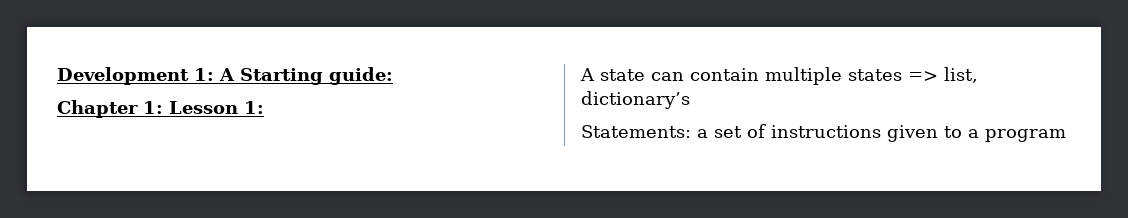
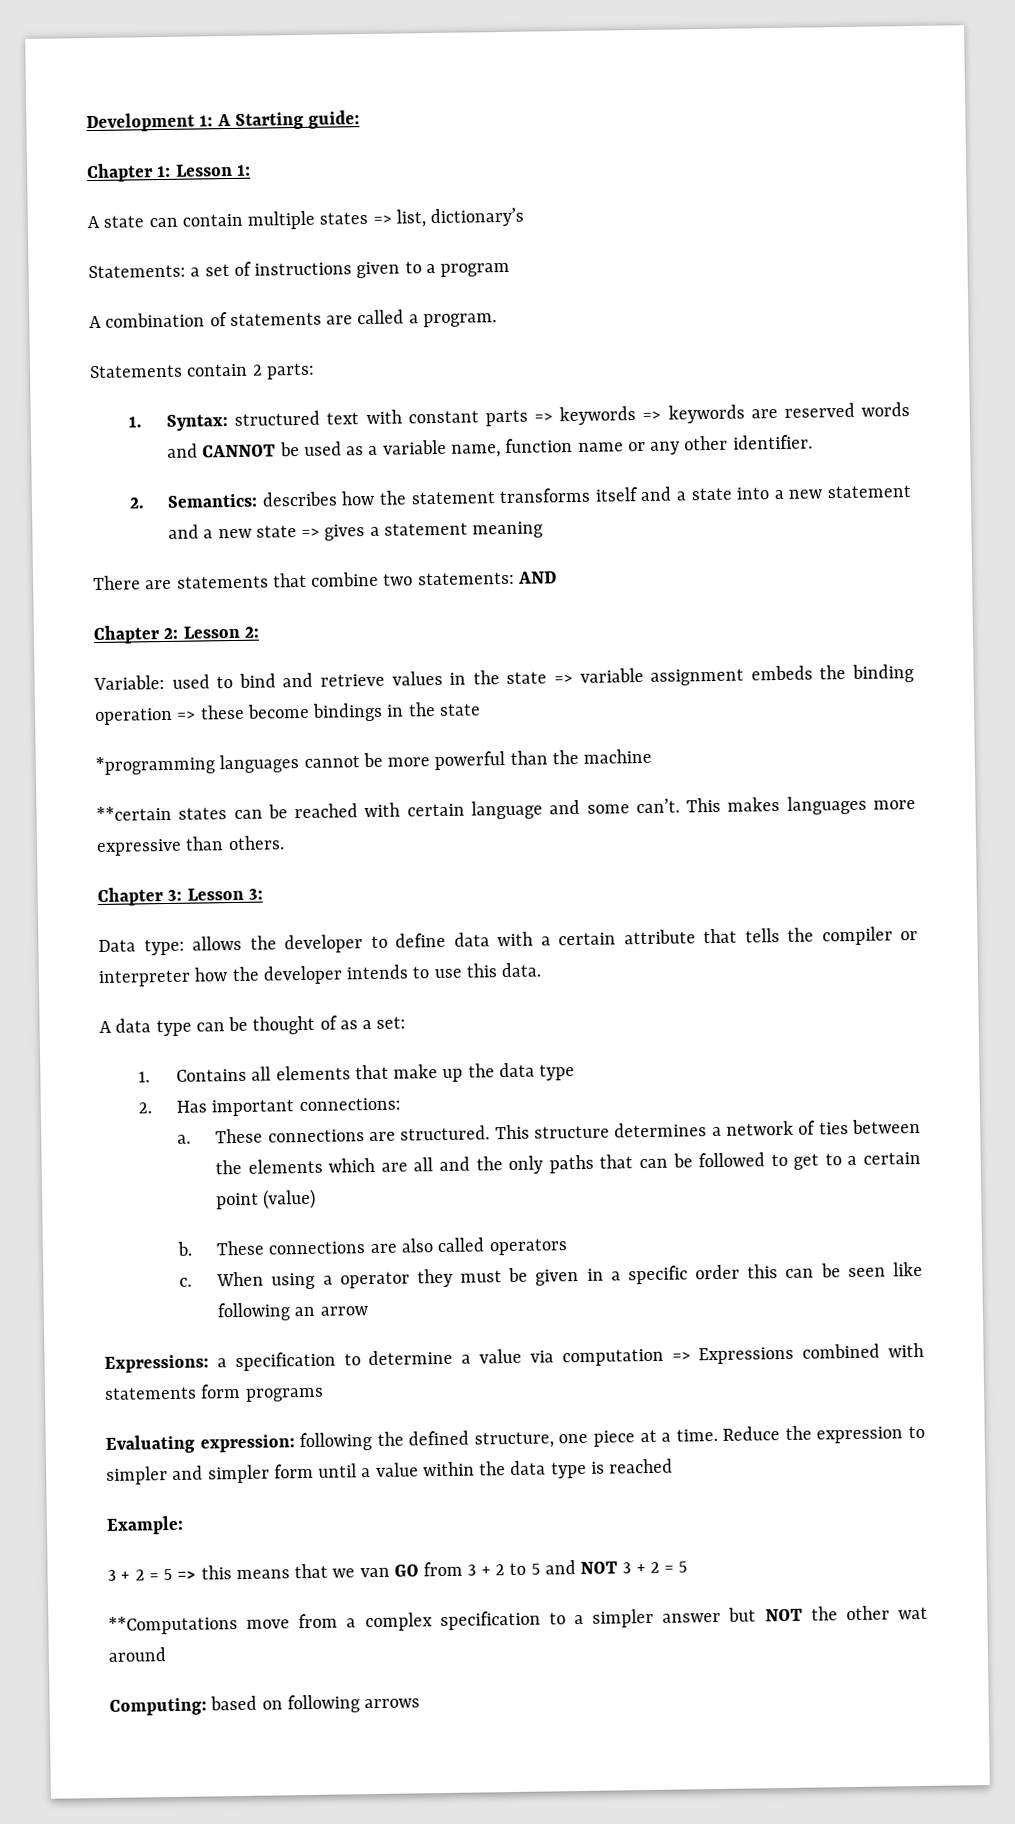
(1066, 135) none -> [89,309,497,329] [89,362,315,380] [128,402,911,431] [167,434,813,458] [129,485,911,509] [168,521,544,541] [93,571,557,591] [93,625,259,645] [93,664,915,691] [94,702,481,726] [95,748,653,776] [96,795,917,822] [96,835,285,857] [97,887,263,907] [98,926,918,956] [98,962,542,987] [99,1015,407,1037] [138,1062,576,1083] [138,1097,401,1117] [177,1118,921,1144] [215,1151,922,1175] [216,1188,317,1210] [177,1237,568,1256] [179,1261,923,1290] [217,1302,368,1322] [104,1342,924,1373] [104,1383,324,1402] [105,1425,925,1454] [106,1458,674,1485] [106,1515,184,1535] [107,1560,689,1581] [108,1605,928,1635] [108,1647,166,1662] [109,1694,421,1716] // A combination of statements are called a program. // Statements contain 2 parts: // 1. Syntax: structured text with constant parts => keywords => keywords are reserved words and CANNOT be used as a variable name, function name or any other identifier. // 2. Semantics: describes how the statement transforms itself and a state into a new statement and a new state => gives a statement meaning // There are statements that combine two statements: AND // Chapter 2: Lesson 2: // Variable: used to bind and retrieve values in the state => variable assignment embeds the binding operation => these become bindings in the state // *programming languages cannot be more powerful than the machine // **certain states can be reached with certain language and some can’t. This makes languages more expressive than others. // Chapter 3: Lesson 3: // Data type: allows the developer to define data with a certain attribute that tells the compiler or interpreter how the developer intends to use this data. // A data type can be thought of as a set: // 1. Contains all elements that make up the data type // 2. Has important connections: // a. These connections are structured. This structure determines a network of ties between the elements which are all and the only paths that can be followed to get to a certain point (value) // b. These connections are also called operators // c. When using a operator they must be given in a specific order this can be seen like following an arrow // Expressions: a specification to determine a value via computation => Expressions combined with statements form programs // Evaluating expression: following the defined structure, one piece at a time. Reduce the expression to simpler and simpler form until a value within the data type is reached // Example: // 3 + 2 = 5 => this means that we van GO from 3 + 2 to 5 and NOT 3 + 2 = 5 // **Computations move from a complex specification to a simpler answer but NOT the other wat around // Computing: based on following arrows

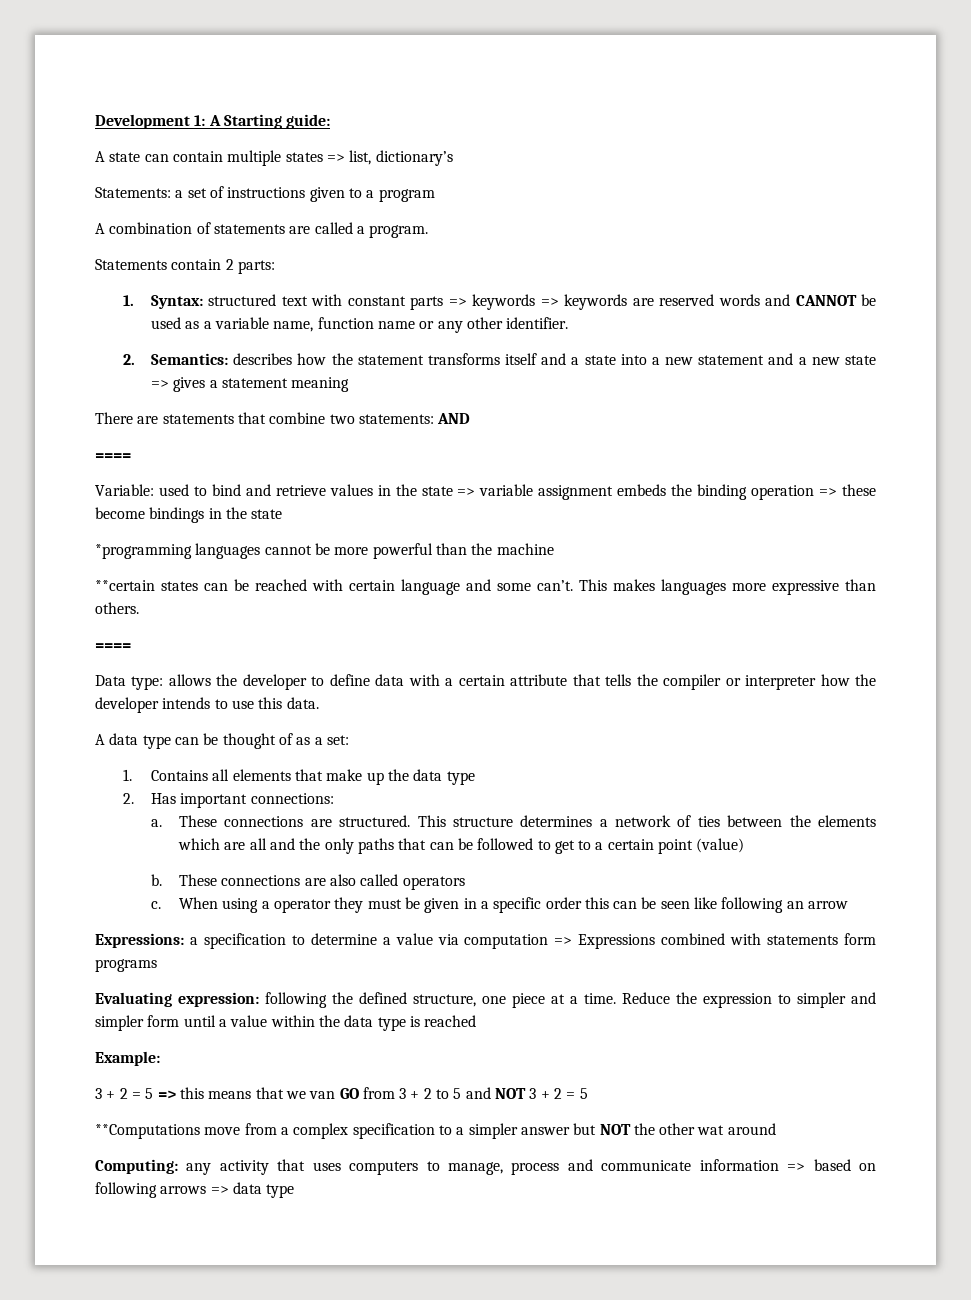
[86,163,251,183] // Chapter 1: Lesson 1: -> (331, 121) none
[93,625,259,645] Chapter 2: Lesson 2: -> [95,453,131,460] ====
[97,887,263,907] Chapter 3: Lesson 3: -> [95,643,131,650] ====
(207, 1706) none -> [186,1159,806,1175] any activity that uses computers to manage, process and communicate information =>
(421, 1703) none -> [210,1182,295,1198] => data type

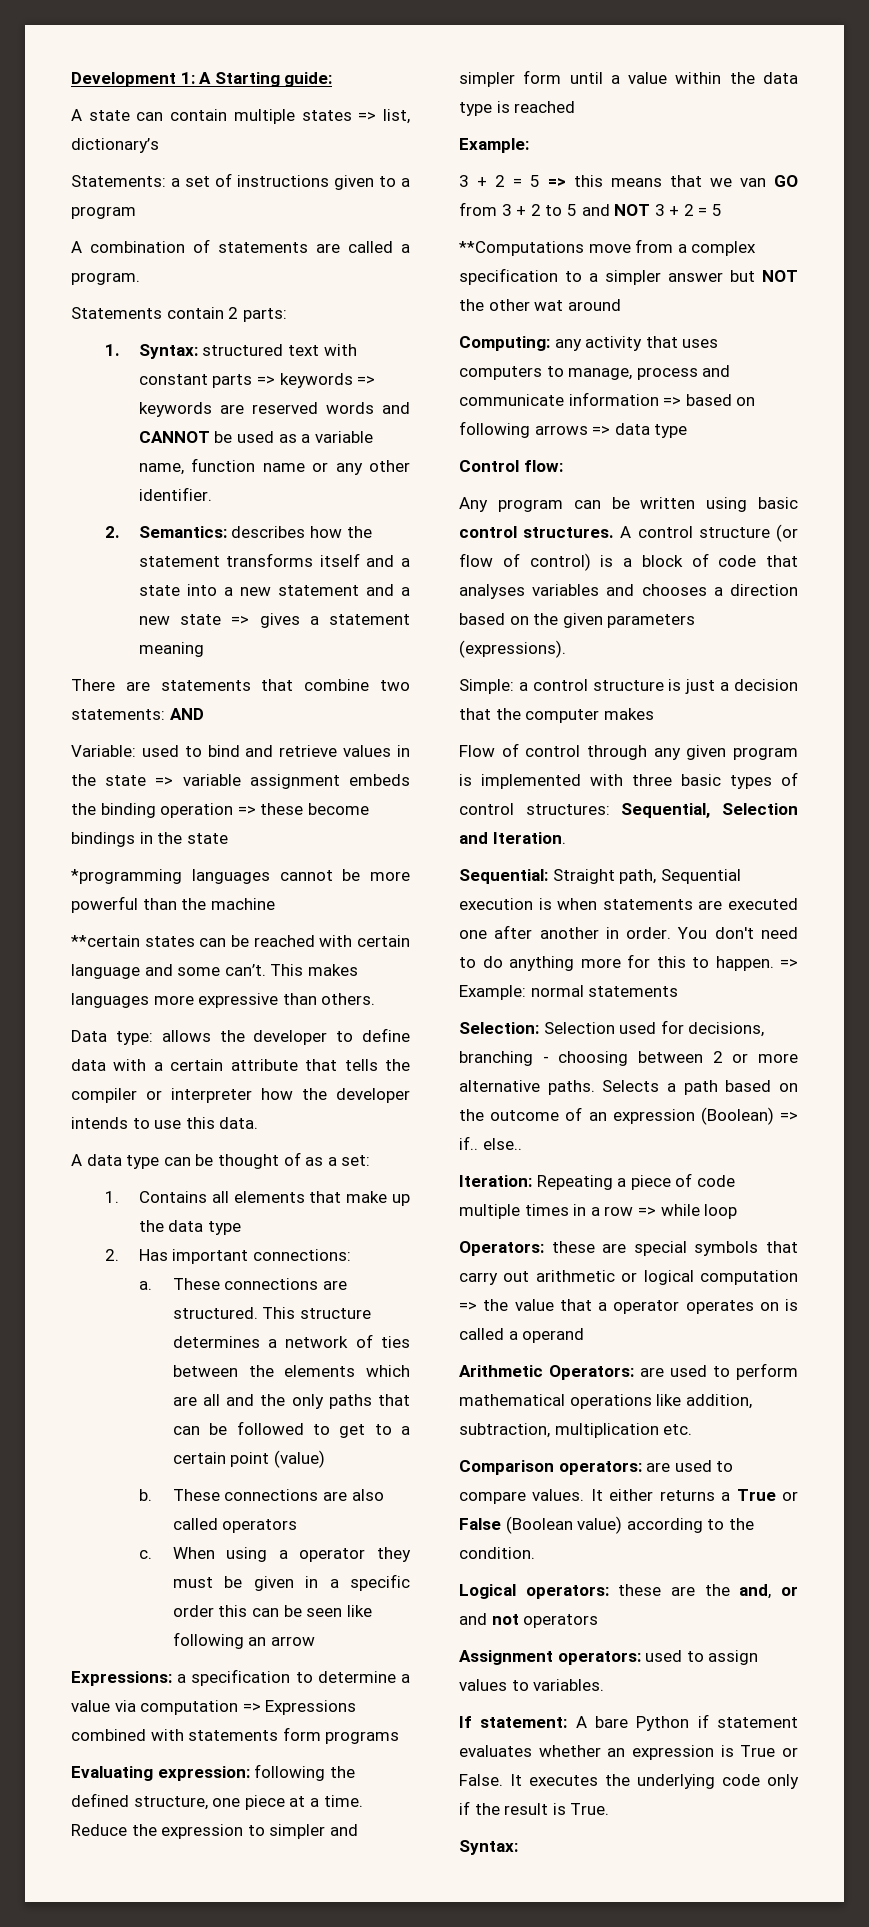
[95,453,131,460] // ==== -> (204, 714) none
[95,643,131,650] // ==== -> (376, 999) none
(295, 1191) none -> [459,460,563,472] [459,497,798,512] [459,524,798,542] [459,553,798,571] [459,584,798,599] [459,613,696,628] [459,640,566,658] [459,679,798,694] [459,708,654,723] [459,743,798,760] [459,772,798,789] [459,803,798,818] [459,832,566,844] [459,869,741,884] [459,898,798,910] [459,925,798,939] [459,954,798,971] [459,985,679,1000] [459,1020,765,1037] [459,1051,798,1066] [459,1080,798,1095] [459,1107,798,1125] [459,1136,522,1150] [459,1173,735,1190] [459,1204,738,1219] [459,1241,798,1256] [459,1270,798,1285] [459,1299,798,1314] [459,1328,585,1343] [459,1363,798,1380] [459,1394,752,1409] [459,1423,693,1438] [459,1460,734,1475] [459,1489,798,1504] [459,1516,754,1534] [459,1547,535,1559] [459,1584,798,1599] [459,1613,599,1628] [459,1650,759,1665] [459,1679,605,1691] [459,1714,798,1731] [459,1745,798,1760] [459,1774,799,1789] [459,1801,610,1815] [459,1840,518,1855] // Control flow: // Any program can be written using basic control structures. A control structure (or flow of control) is a block of code that analyses variables and chooses a direction based on the given parameters (expressions). // Simple: a control structure is just a decision that the computer makes // Flow of control through any given program is implemented with three basic types of control structures: Sequential, Selection and Iteration. // Sequential: Straight path, Sequential execution is when statements are executed one after another in order. You don't need to do anything more for this to happen. => Example: normal statements // Selection: Selection used for decisions, branching - choosing between 2 or more alternative paths. Selects a path based on the outcome of an expression (Boolean) => if.. else.. // Iteration: Repeating a piece of code multiple times in a row => while loop // Operators: these are special symbols that carry out arithmetic or logical computation => the value that a operator operates on is called a operand // Arithmetic Operators: are used to perform mathematical operations like addition, subtraction, multiplication etc. // Comparison operators: are used to compare values. It either returns a True or False (Boolean value) according to the condition. // Logical operators: these are the and, or and not operators // Assignment operators: used to assign values to variables. // If statement: A bare Python if statement evaluates whether an expression is True or False. It executes the underlying code only if the result is True. // Syntax:

